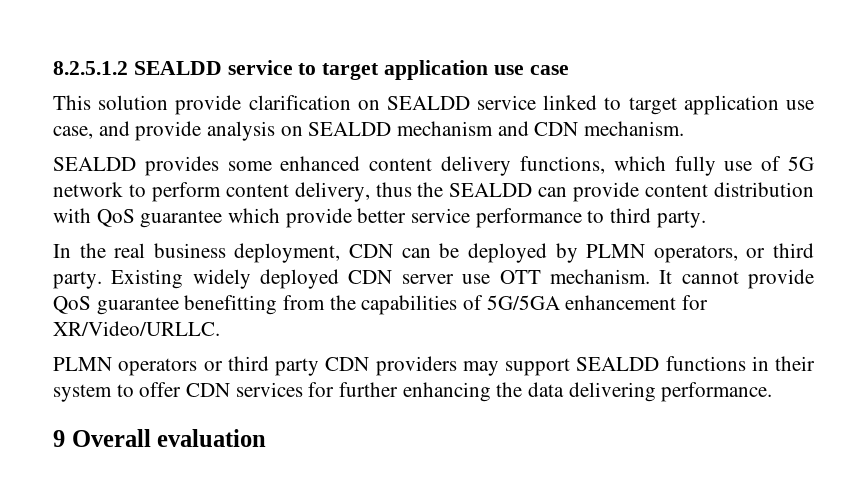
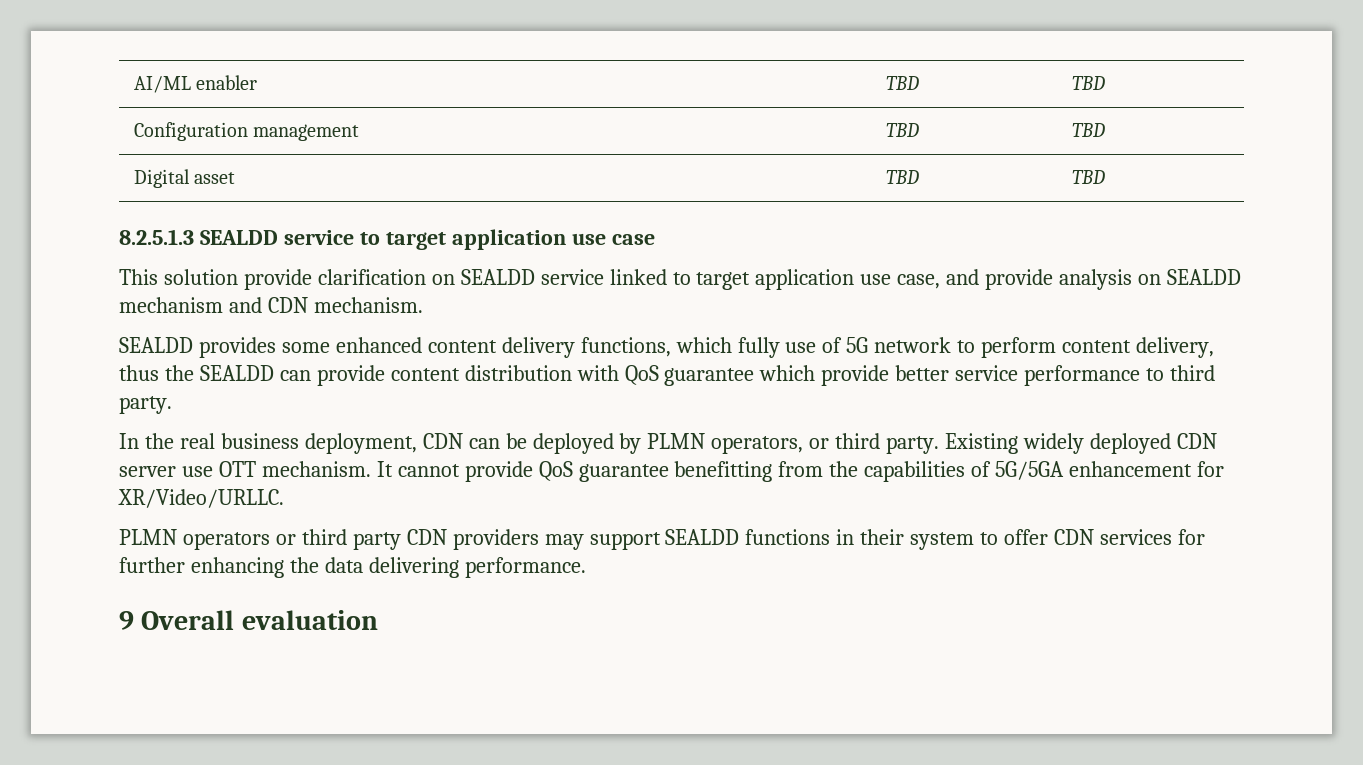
[53,61,128,75] 8.2.5.1.2 -> [133,75,258,93] [885,76,919,90] [1071,76,1105,90] [133,122,360,141] [885,123,919,137] [1071,123,1105,137] [133,169,236,188] [885,170,919,184] [1071,170,1105,184] [119,229,194,245] AI/ML enabler | TBD | TBD // Configuration management | TBD | TBD // Digital asset | TBD | TBD // 8.2.5.1.3

